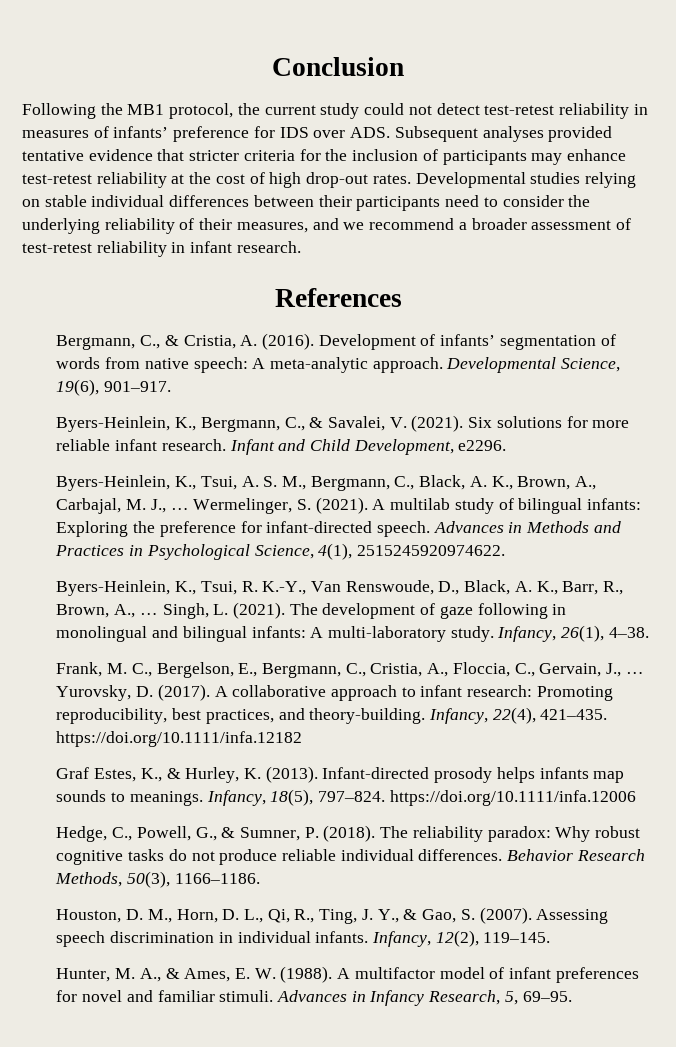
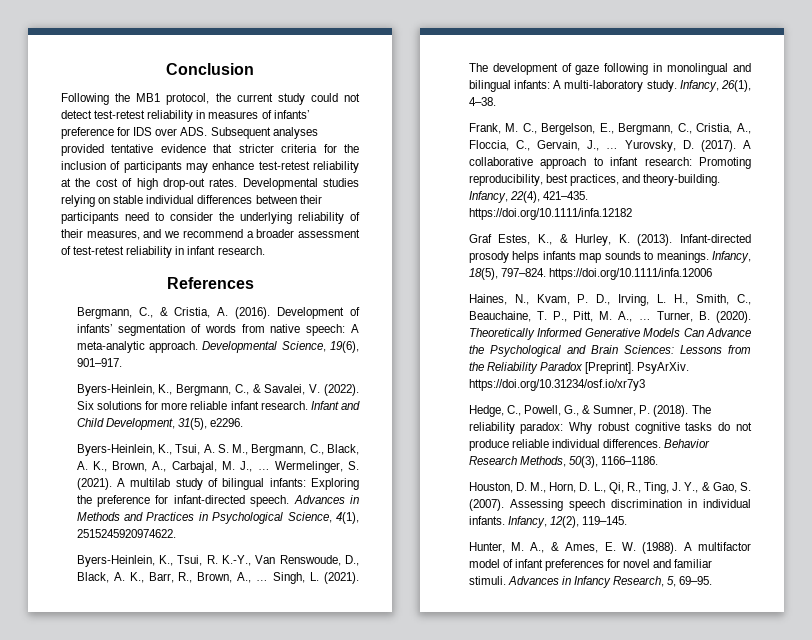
[411,415,464,432] (2021). -> [324,384,360,396] (2022).
(454, 447) none -> [177,418,207,430] 31(5),
(636, 798) none -> [468,294,751,306] [468,311,751,323] [468,328,751,340] [468,345,751,357] [468,362,690,374] [468,379,645,391] // Haines, N., Kvam, P. D., Irving, L. H., Smith, C., Beauchaine, T. P., Pitt, M. A., … Turner, B. (2020). Theoretically Informed Generative Models Can Advance the Psychological and Brain Sciences: Lessons from the Reliability Paradox [Preprint]. PsyArXiv. https://doi.org/10.31234/osf.io/xr7y3

